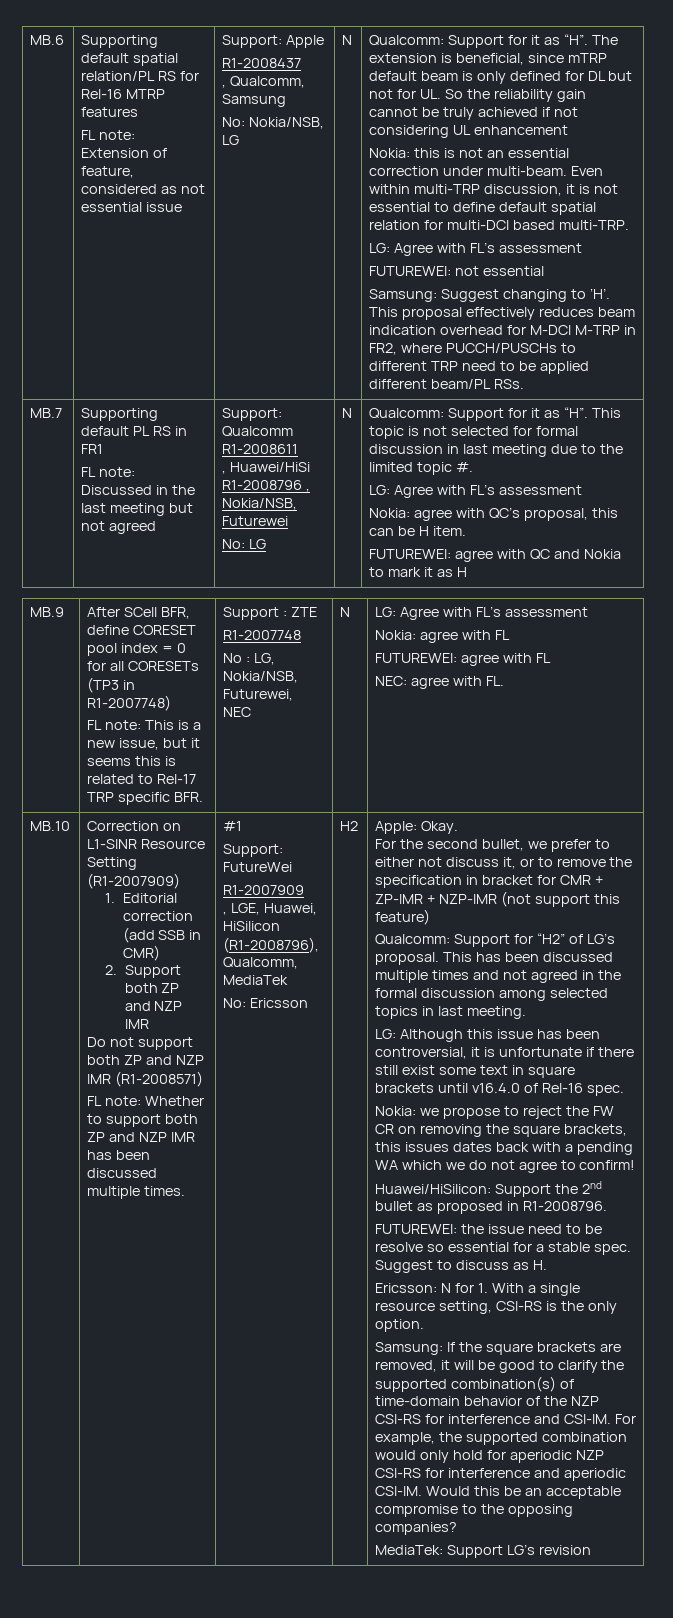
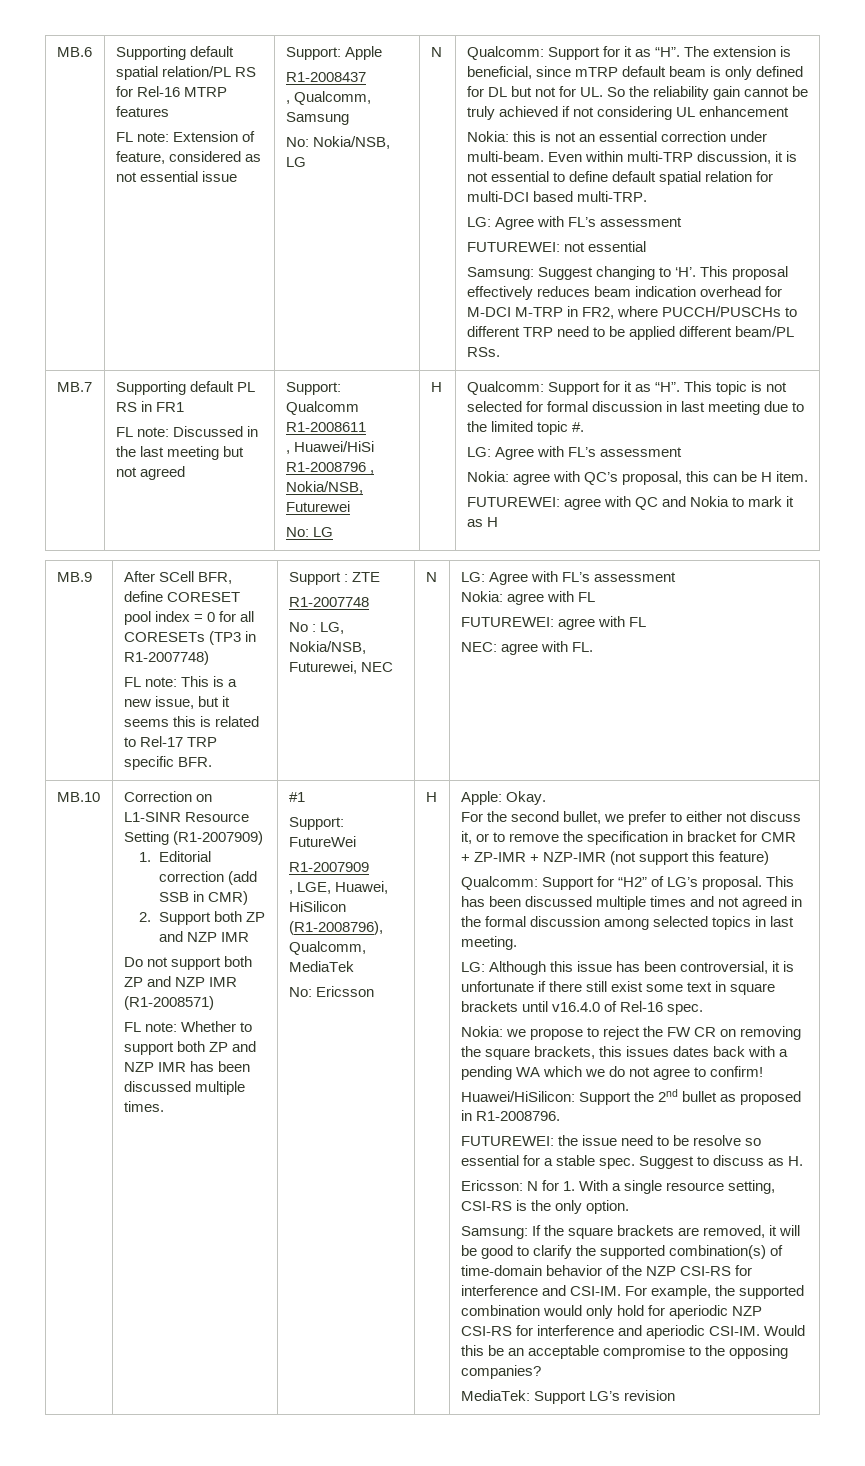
[342,408,353,418] N -> [430,382,442,392] H
[340,821,359,831] H2 -> [425,792,437,802] H

